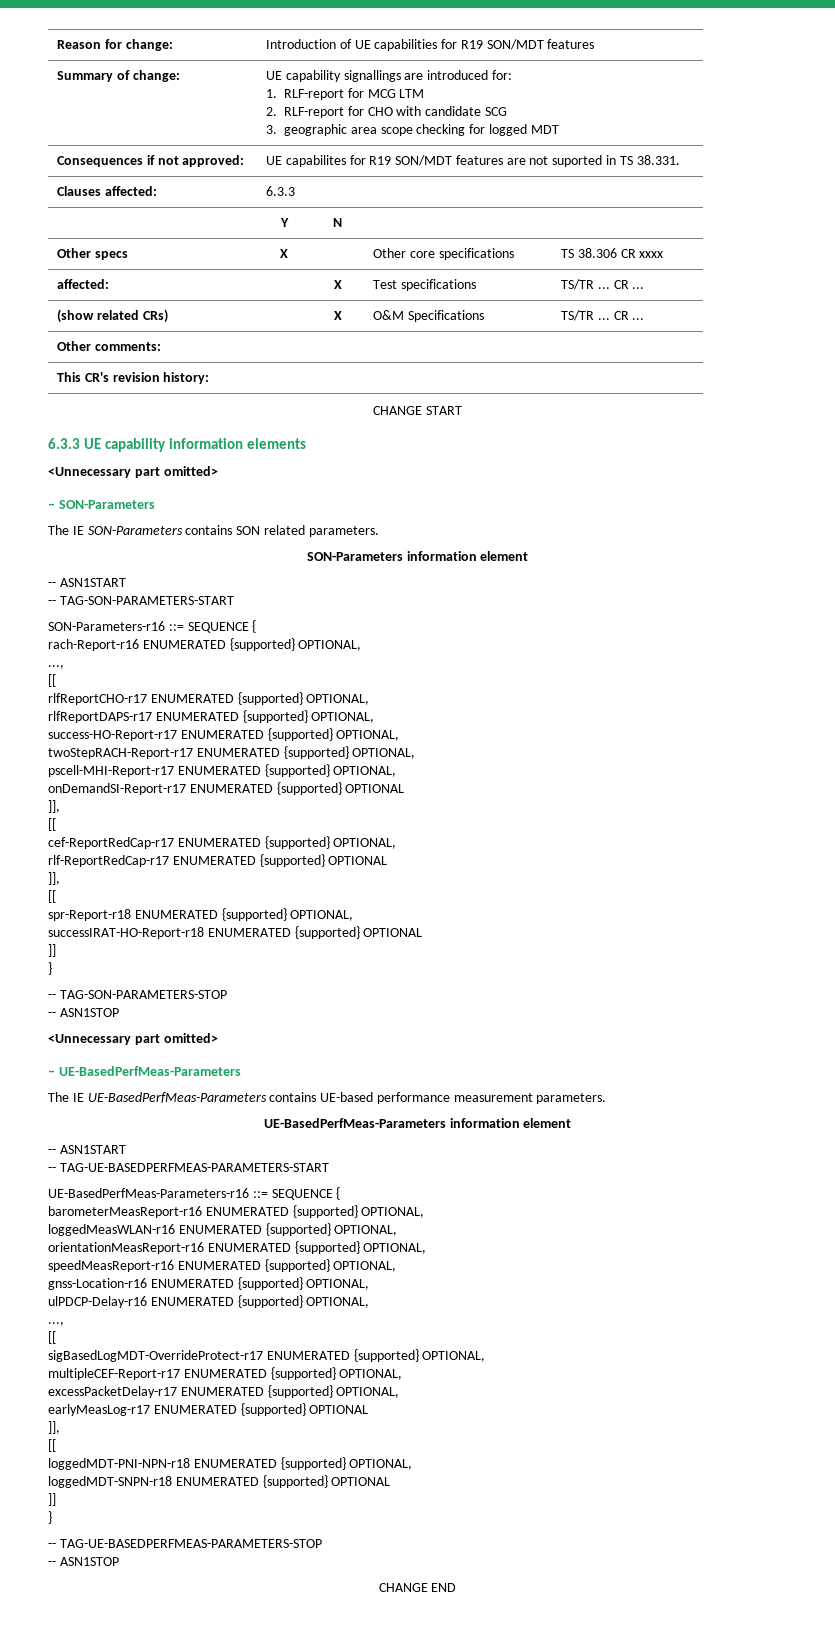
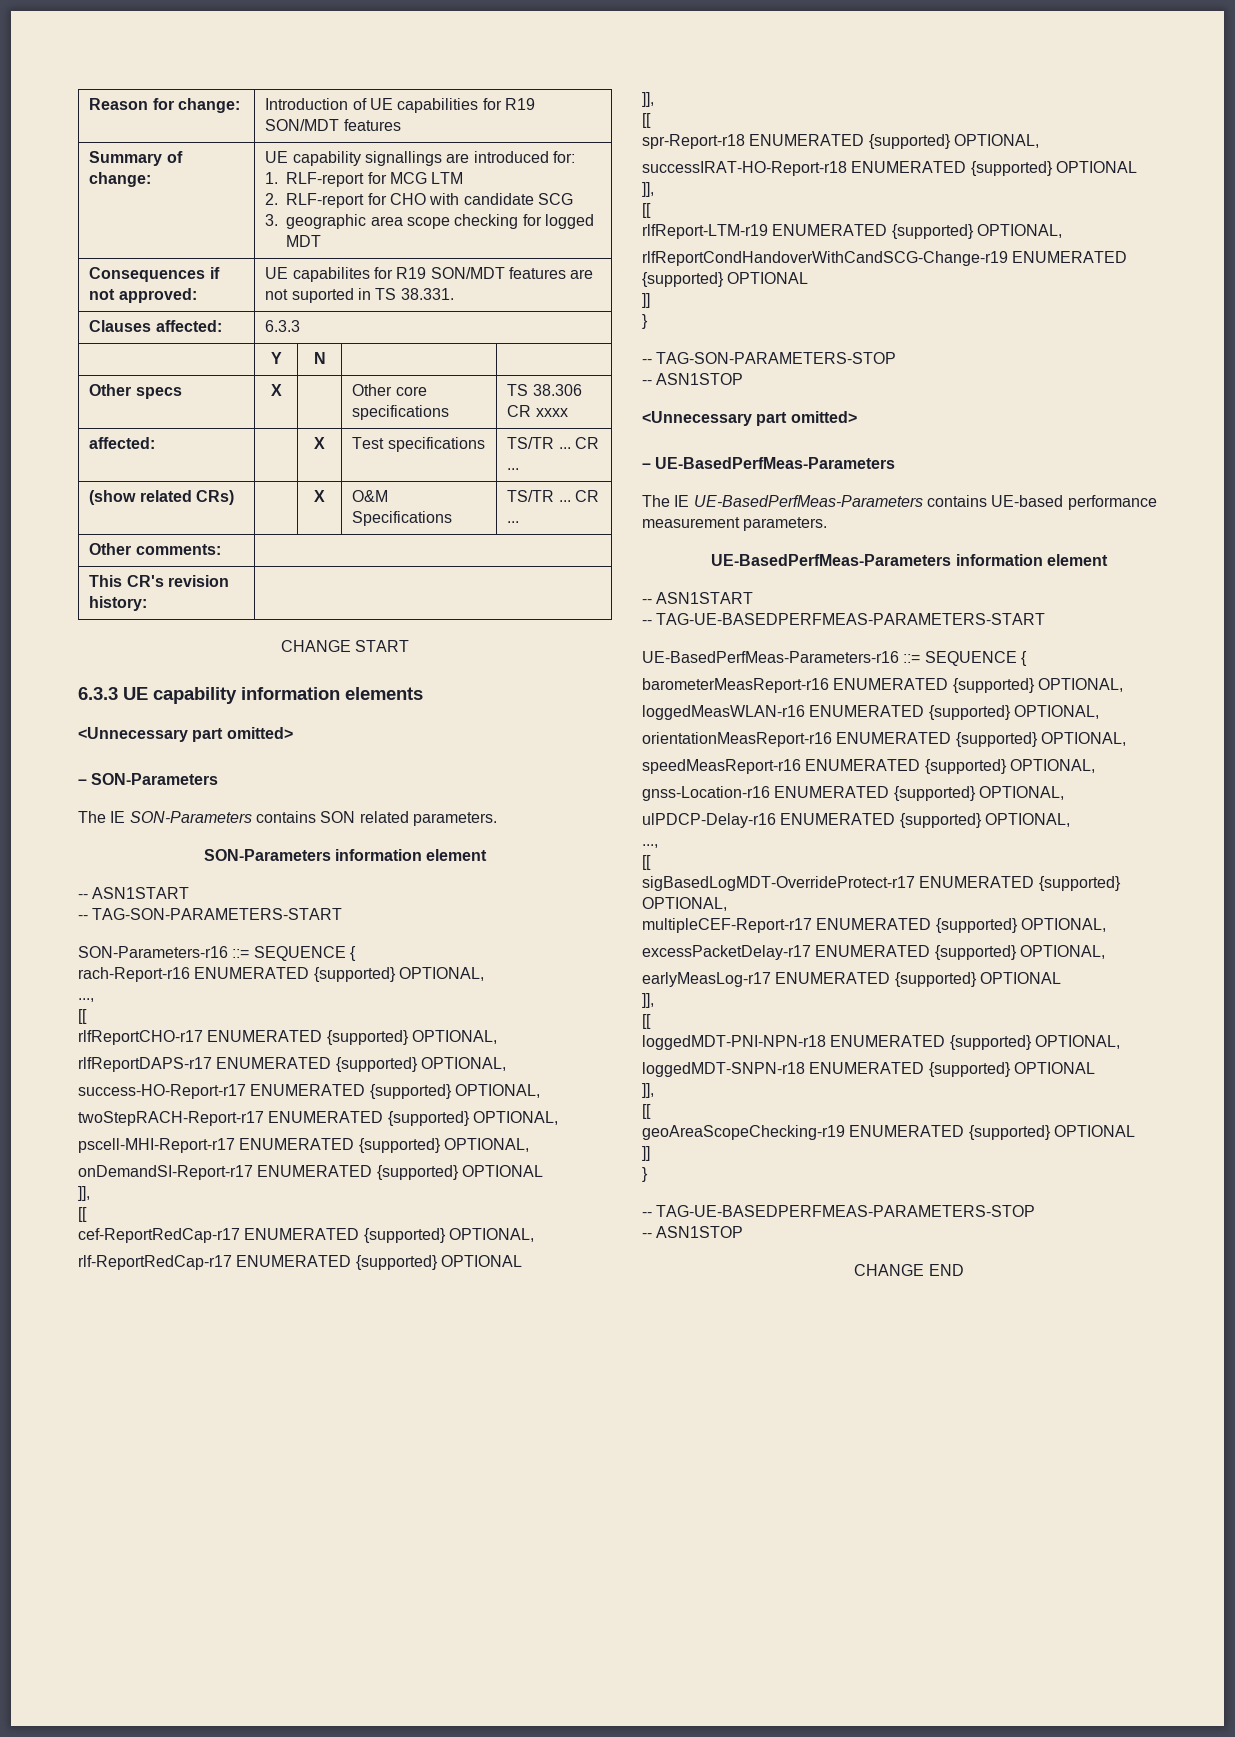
(423, 932) none -> [642,182,654,197] [642,203,651,218] [642,224,1062,239] [642,251,1128,266] [642,272,809,287] // ]], // [[ // rlfReport-LTM-r19 ENUMERATED {supported} OPTIONAL, // rlfReportCondHandoverWithCandSCG-Change-r19 ENUMERATED {supported} OPTIONAL
(391, 1481) none -> [642,1083,654,1098] [642,1104,651,1119] [642,1125,1135,1140] // ]], // [[ // geoAreaScopeChecking-r19 ENUMERATED {supported} OPTIONAL

